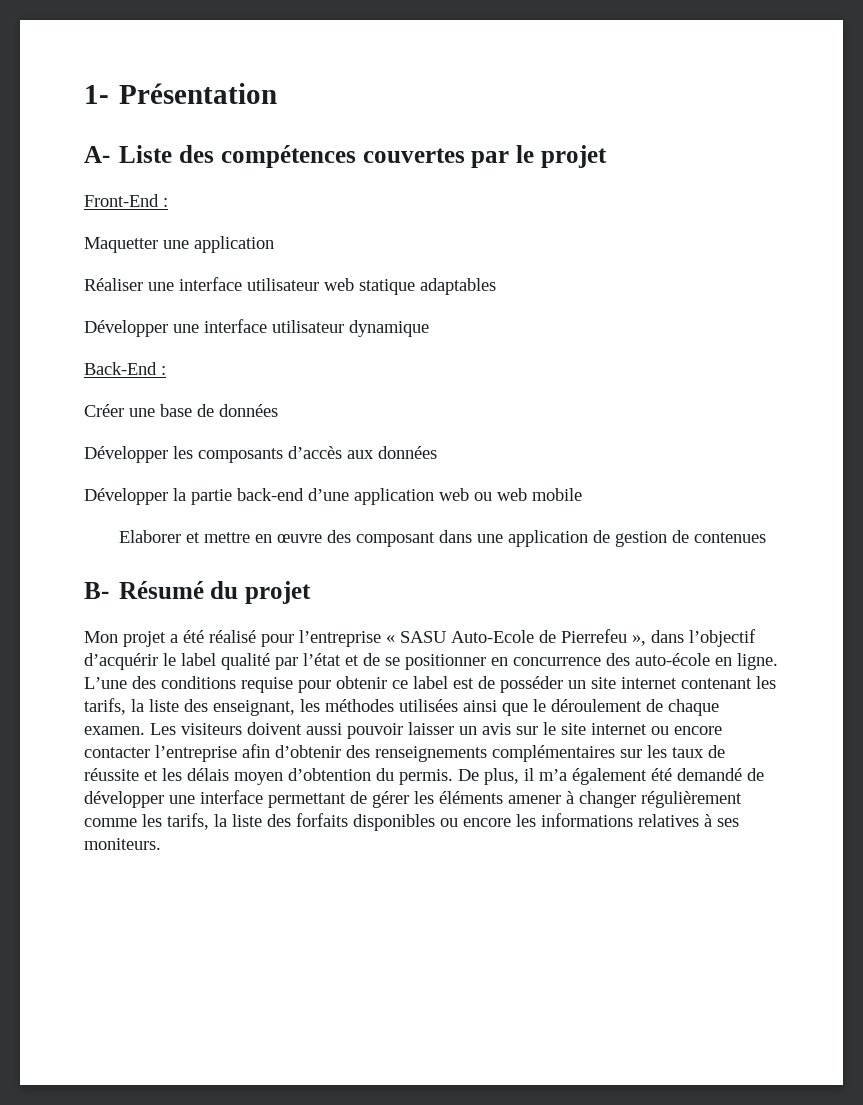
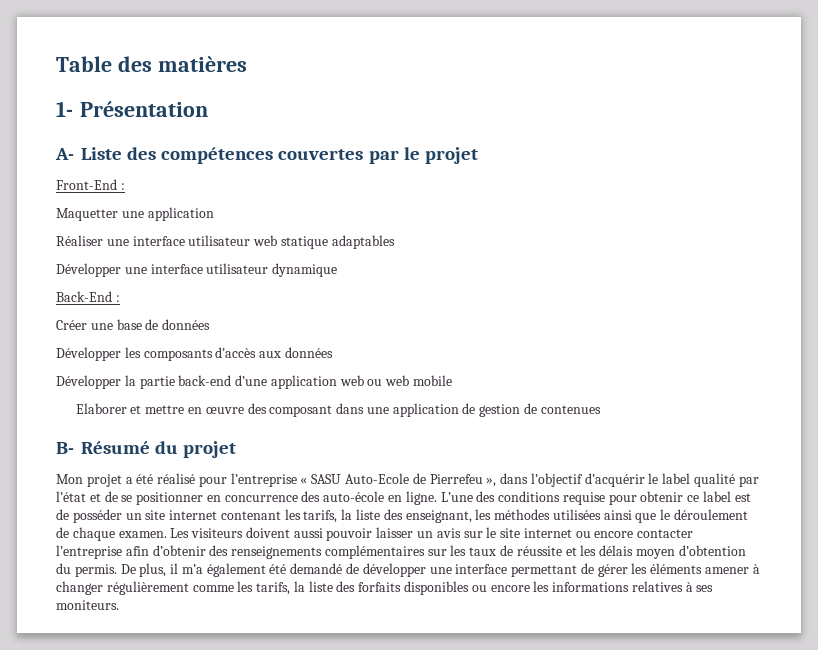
(84, 94) none -> [56,56,247,72] Table des matières //

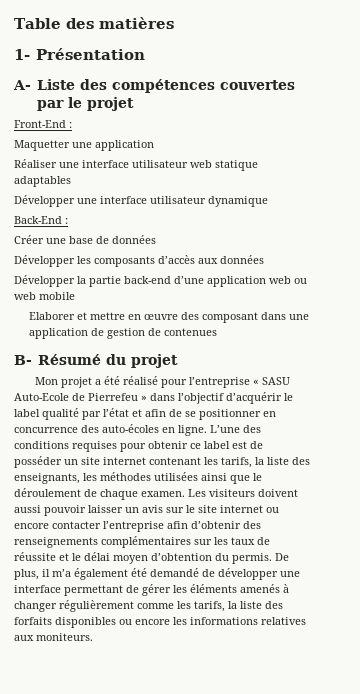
[486,477,497,487] », -> [141,395,147,401] »
(101, 497) none -> [145,409,166,417] afin
[323,491,385,502] auto-école -> [102,424,159,433] auto-écoles
[562,492,605,505] requise -> [72,441,117,452] requises
[405,510,472,523] enseignant, -> [14,473,80,484] enseignants,
[580,545,634,556] les délais -> [72,552,110,561] le délai
[705,567,750,574] amener -> [240,584,280,593] amenés
[685,582,714,592] à ses -> [14,635,34,641] aux

